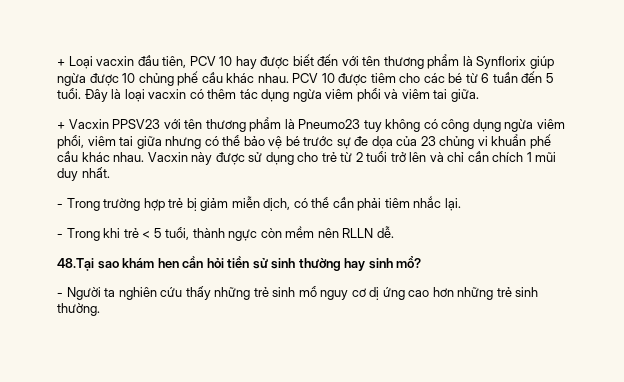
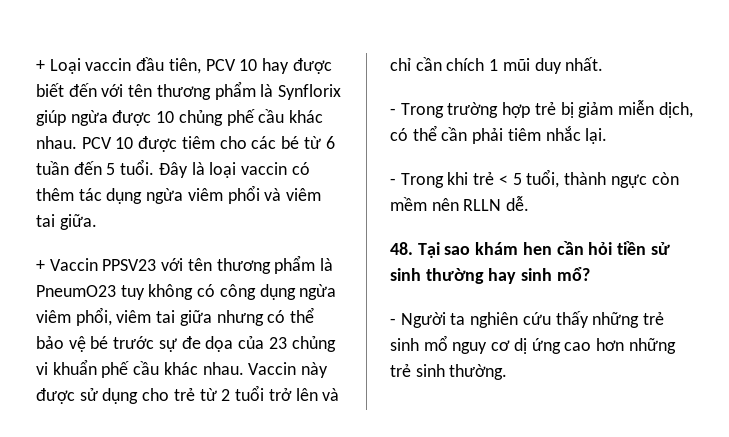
[96,56,135,66] vacxin -> [85,58,132,71] vaccin
[148,89,187,99] vacxin -> [241,162,288,175] vaccin
[68,119,109,129] Vacxin -> [49,258,98,271] Vaccin
[298,119,361,129] Pneumo23 -> [36,285,116,297] PneumO23
[147,152,188,162] Vacxin -> [248,362,297,375] Vaccin
[57,258,94,271] 48.Tại -> [390,242,440,258] 48. Tại

